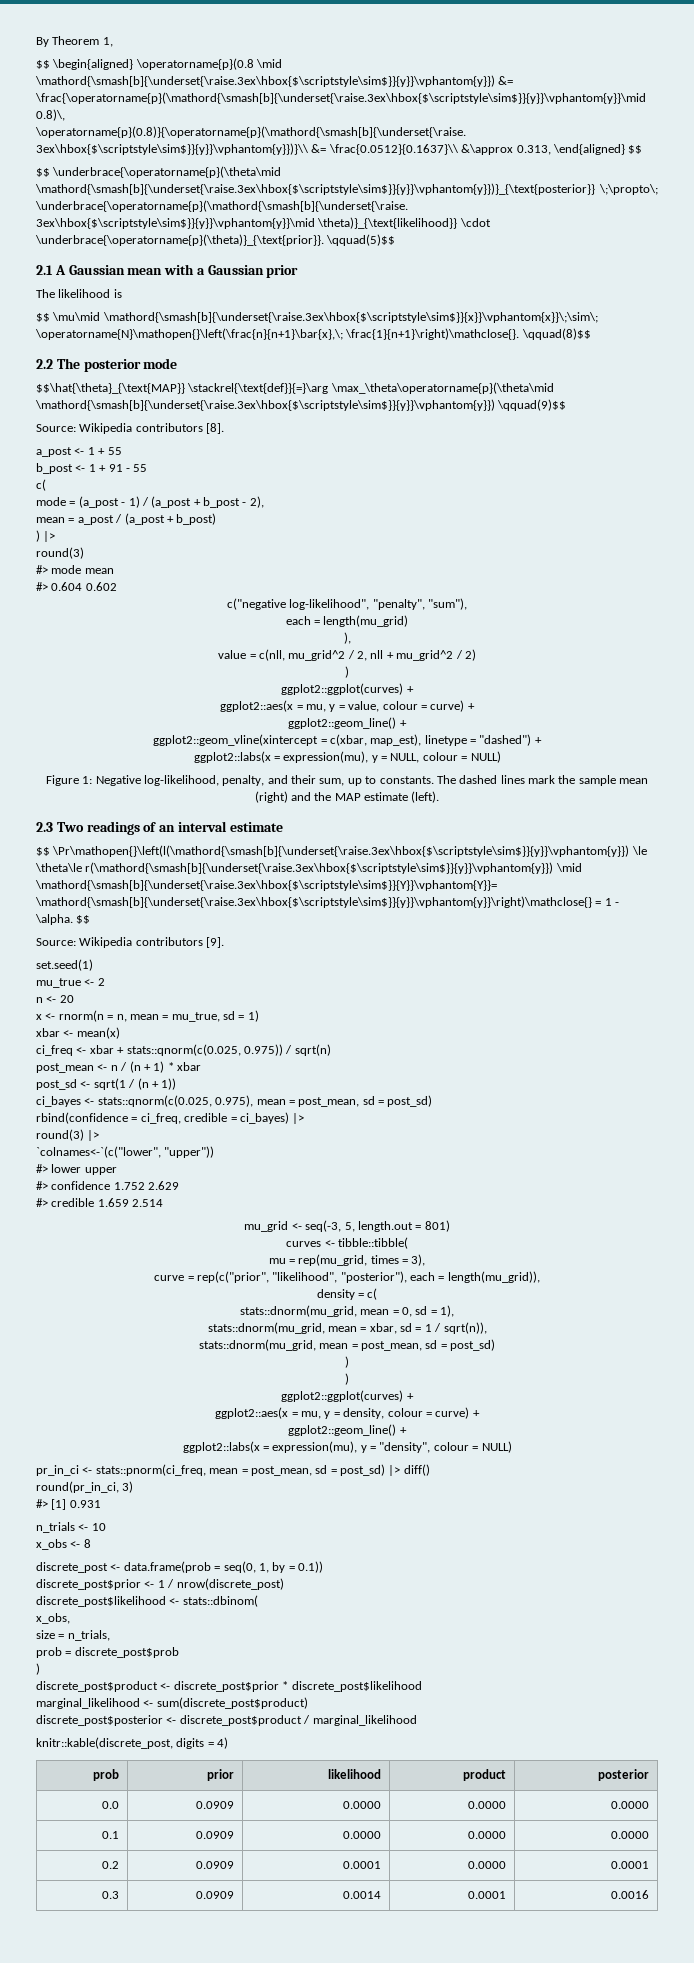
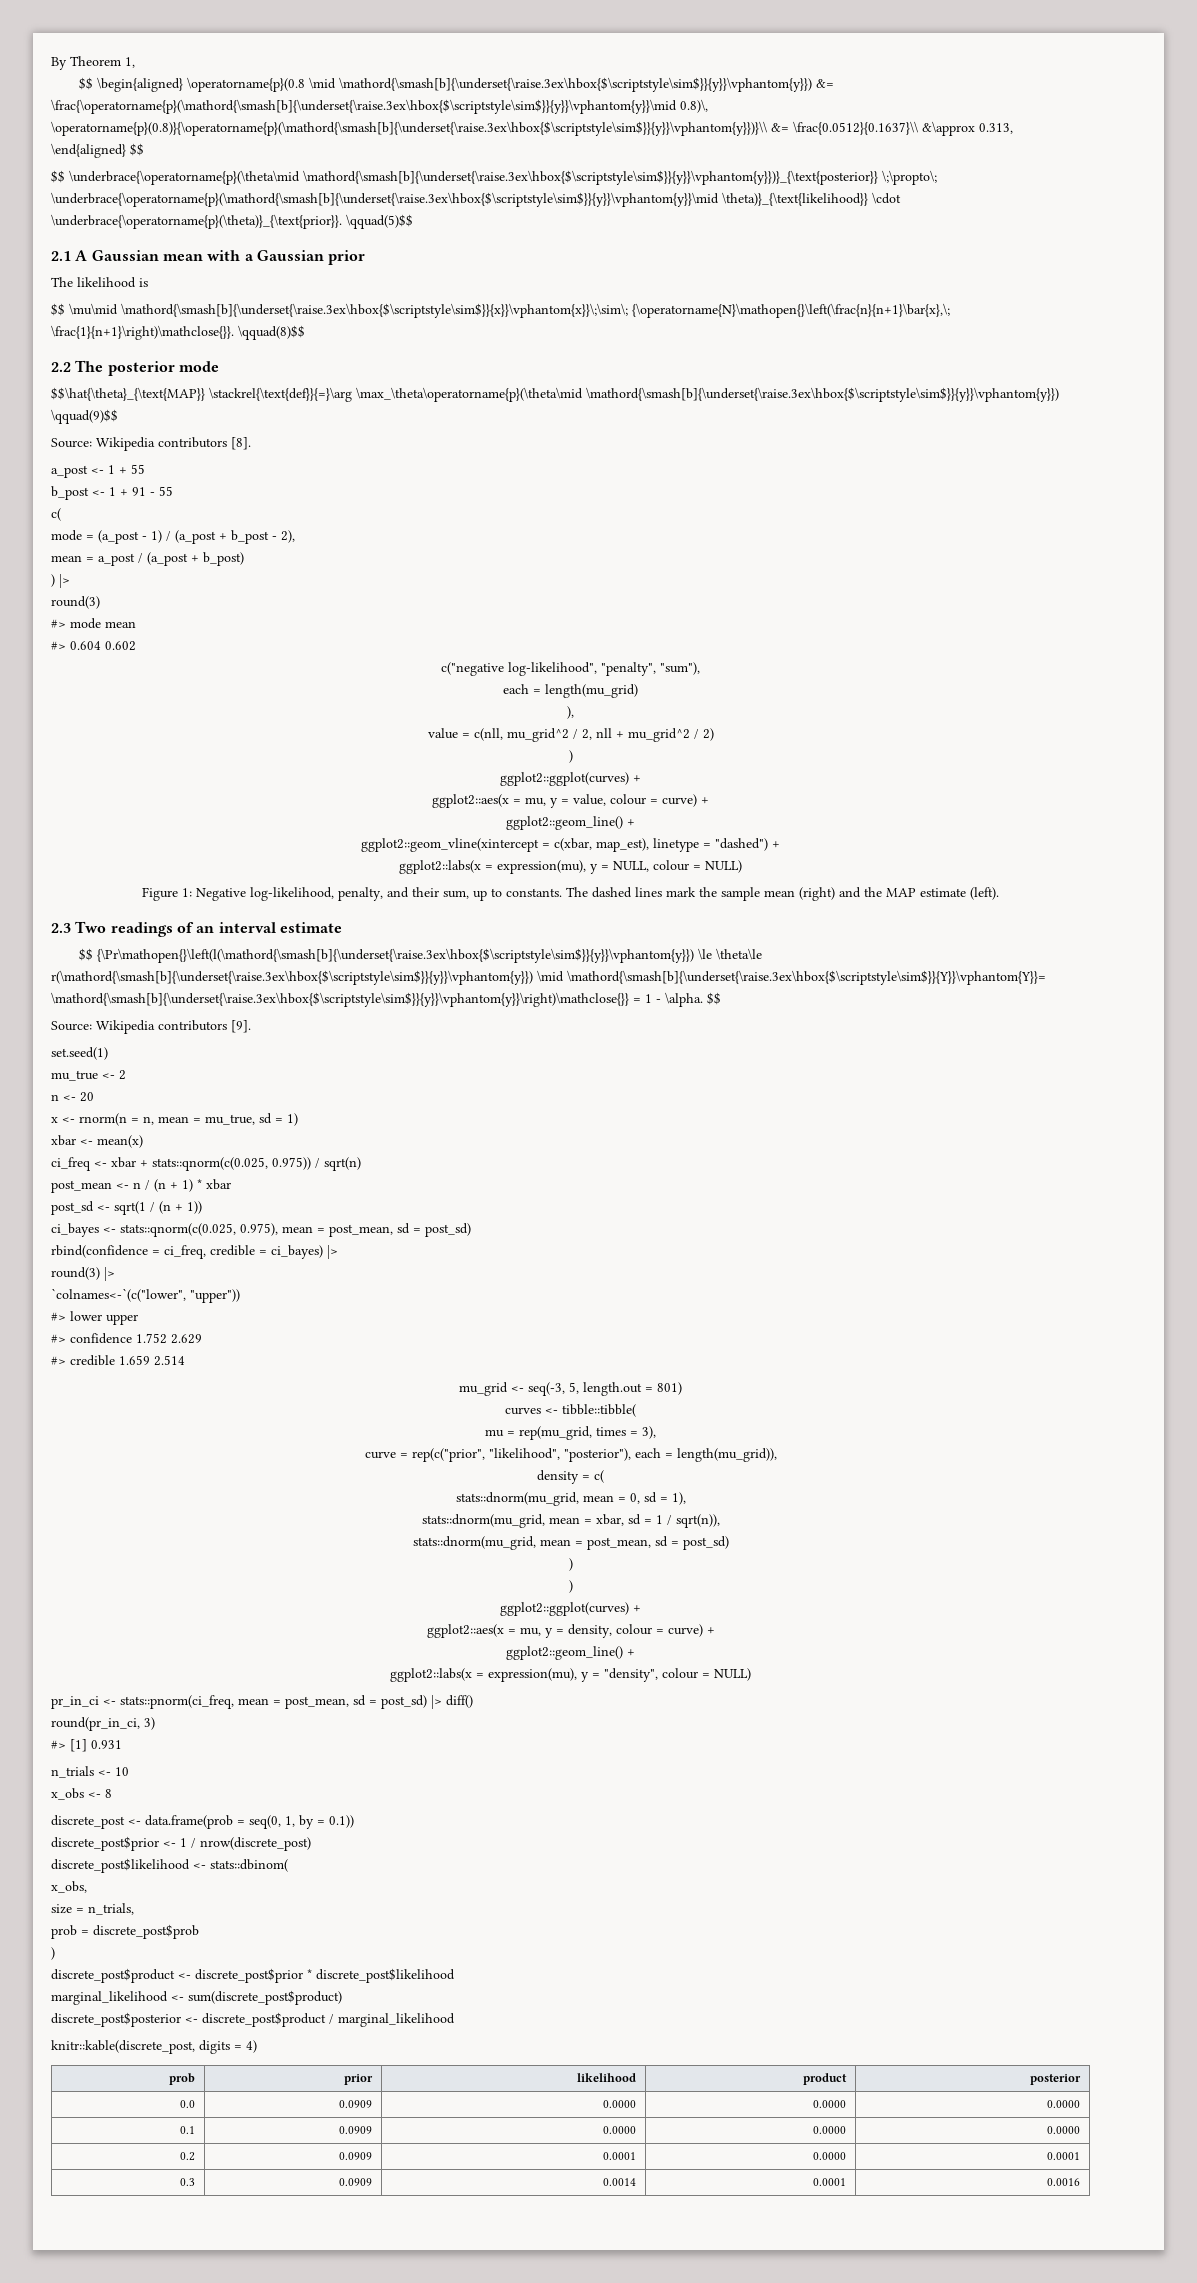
[35,328,520,340] \operatorname{N}\mathopen{}\left(\frac{n}{n+1}\bar{x},\; \frac{1}{n+1}\right)\mathclose{}. -> [632,303,950,318] [51,325,234,340] {\operatorname{N}\mathopen{}\left(\frac{n}{n+1}\bar{x},\; \frac{1}{n+1}\right)\mathclose{}}.
[52,845,630,857] \Pr\mathopen{}\left(l(\mathord{\smash[b]{\underset{\raise.3ex\hbox{$\scriptstyle\sim$}}{y}}\vphantom{y}}) -> [97,948,695,963] {\Pr\mathopen{}\left(l(\mathord{\smash[b]{\underset{\raise.3ex\hbox{$\scriptstyle\sim$}}{y}}\vphantom{y}})
[35,896,592,908] \mathord{\smash[b]{\underset{\raise.3ex\hbox{$\scriptstyle\sim$}}{y}}\vphantom{y}}\right)\mathclose{} -> [51,992,629,1007] \mathord{\smash[b]{\underset{\raise.3ex\hbox{$\scriptstyle\sim$}}{y}}\vphantom{y}}\right)\mathclose{}}

